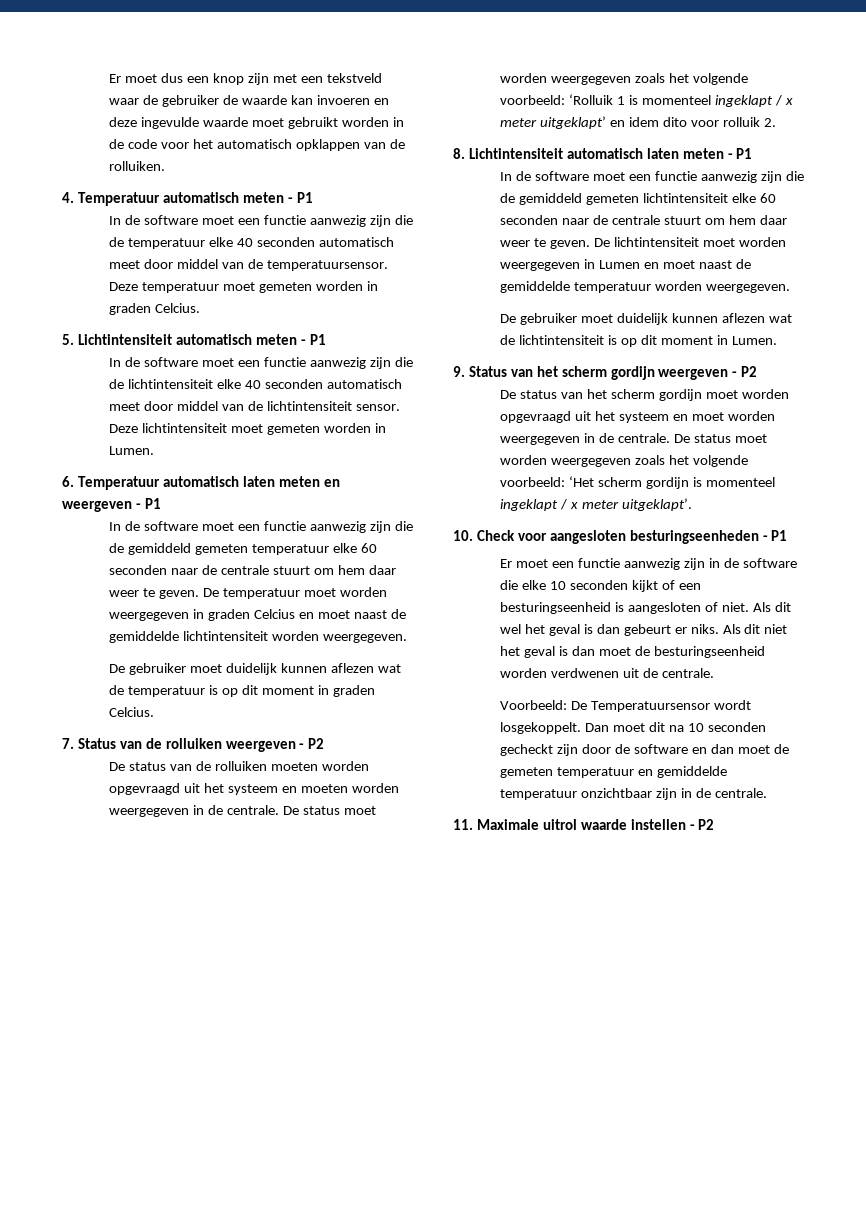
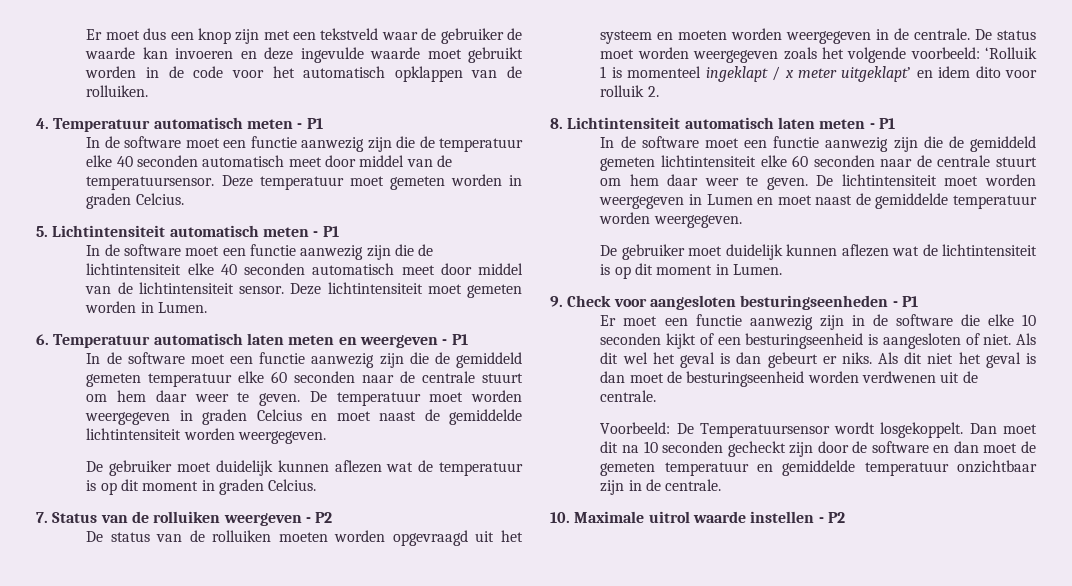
[468,366,758,380] [500,389,789,401] [500,411,775,423] [500,433,767,445] [500,455,748,467] [500,476,775,489] [500,498,692,511] [453,530,473,541] Status van het scherm gordijn weergeven - P2 // De status van het scherm gordijn moet worden opgevraagd uit het systeem en moet worden weergegeven in de centrale. De status moet worden weergegeven zoals het volgende voorbeeld: ‘Het scherm gordijn is momenteel ingeklapt / x meter uitgeklapt’. // 10. -> (563, 301) none
[453,819,473,830] 11. -> [550,512,570,523] 10.

